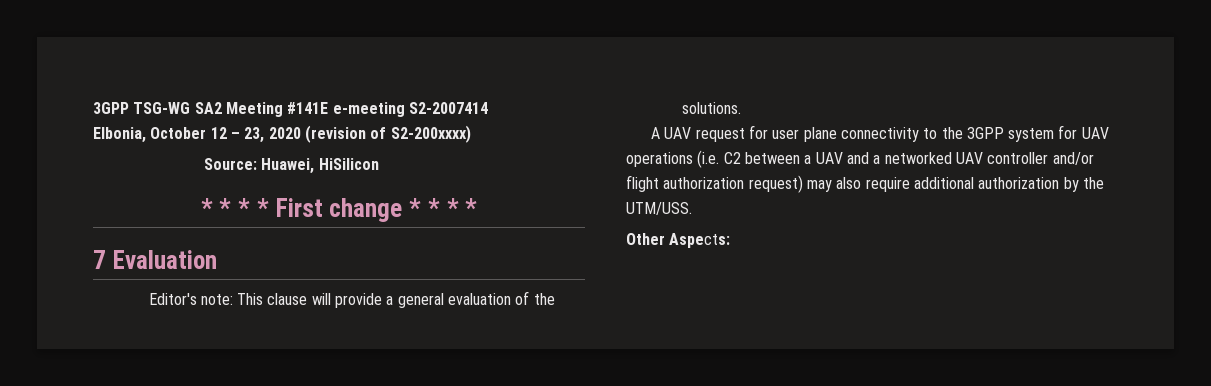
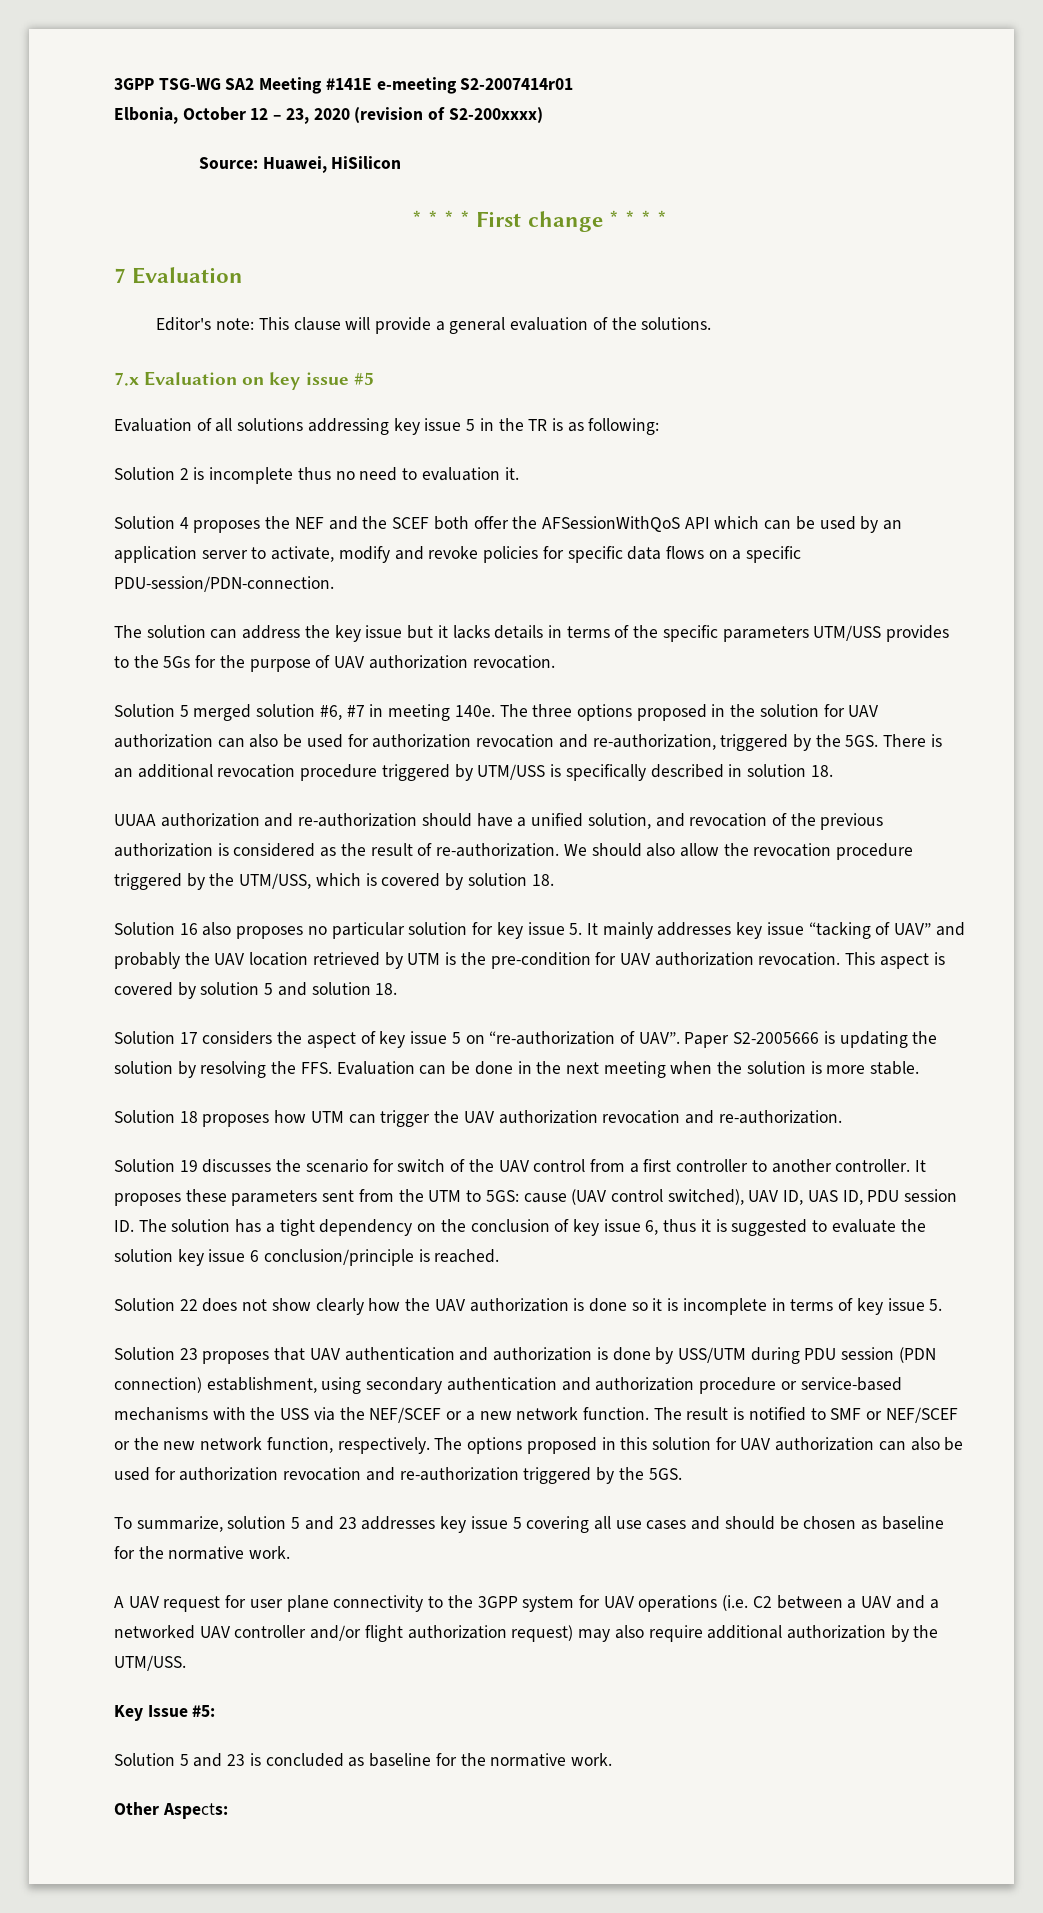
[408,102,488,114] S2-2007414 -> [460,78,574,90] S2-2007414r01
(741, 108) none -> [114,371,374,390] [114,418,660,435] [114,467,519,484] [114,516,903,533] [114,546,802,563] [114,576,334,592] [114,625,950,642] [114,655,555,672] [114,704,879,721] [114,734,942,751] [114,764,833,781] [114,813,884,830] [114,843,914,860] [114,873,554,890] [114,922,965,939] [114,952,945,969] [114,982,398,999] [114,1031,938,1048] [114,1061,920,1078] [114,1110,842,1127] [114,1159,927,1173] [114,1189,958,1206] [114,1219,926,1236] [114,1249,500,1266] [114,1298,943,1315] [114,1347,936,1364] [114,1377,902,1394] [114,1407,958,1423] [114,1437,964,1454] [114,1467,682,1484] [114,1516,944,1533] [114,1546,291,1560] // 7.x Evaluation on key issue #5 // Evaluation of all solutions addressing key issue 5 in the TR is as following: // Solution 2 is incomplete thus no need to evaluation it. // Solution 4 proposes the NEF and the SCEF both offer the AFSessionWithQoS API which can be used by an application server to activate, modify and revoke policies for specific data flows on a specific PDU-session/PDN-connection. // The solution can address the key issue but it lacks details in terms of the specific parameters UTM/USS provides to the 5Gs for the purpose of UAV authorization revocation. // Solution 5 merged solution #6, #7 in meeting 140e. The three options proposed in the solution for UAV authorization can also be used for authorization revocation and re-authorization, triggered by the 5GS. There is an additional revocation procedure triggered by UTM/USS is specifically described in solution 18. // UUAA authorization and re-authorization should have a unified solution, and revocation of the previous authorization is considered as the result of re-authorization. We should also allow the revocation procedure triggered by the UTM/USS, which is covered by solution 18. // Solution 16 also proposes no particular solution for key issue 5. It mainly addresses key issue “tacking of UAV” and probably the UAV location retrieved by UTM is the pre-condition for UAV authorization revocation. This aspect is covered by solution 5 and solution 18. // Solution 17 considers the aspect of key issue 5 on “re-authorization of UAV”. Paper S2-2005666 is updating the solution by resolving the FFS. Evaluation can be done in the next meeting when the solution is more stable. // Solution 18 proposes how UTM can trigger the UAV authorization revocation and re-authorization. // Solution 19 discusses the scenario for switch of the UAV control from a first controller to another controller. It proposes these parameters sent from the UTM to 5GS: cause (UAV control switched), UAV ID, UAS ID, PDU session ID. The solution has a tight dependency on the conclusion of key issue 6, thus it is suggested to evaluate the solution key issue 6 conclusion/principle is reached. // Solution 22 does not show clearly how the UAV authorization is done so it is incomplete in terms of key issue 5. // Solution 23 proposes that UAV authentication and authorization is done by USS/UTM during PDU session (PDN connection) establishment, using secondary authentication and authorization procedure or service-based mechanisms with the USS via the NEF/SCEF or a new network function. The result is notified to SMF or NEF/SCEF or the new network function, respectively. The options proposed in this solution for UAV authorization can also be used for authorization revocation and re-authorization triggered by the 5GS. // To summarize, solution 5 and 23 addresses key issue 5 covering all use cases and should be chosen as baseline for the normative work.
(692, 208) none -> [114,1705,216,1721] [114,1753,612,1767] // Key Issue #5: // Solution 5 and 23 is concluded as baseline for the normative work.

